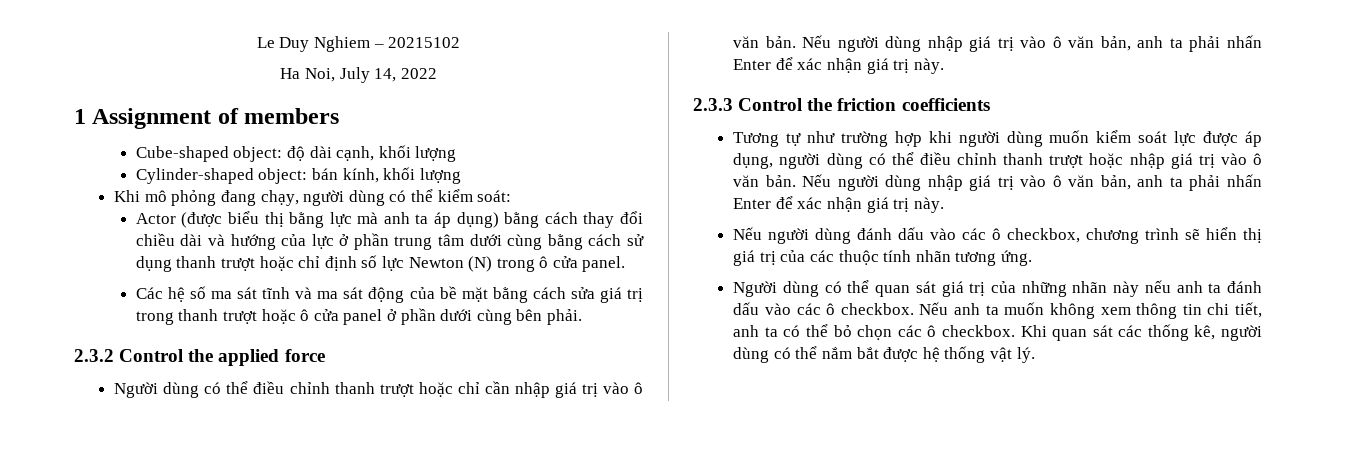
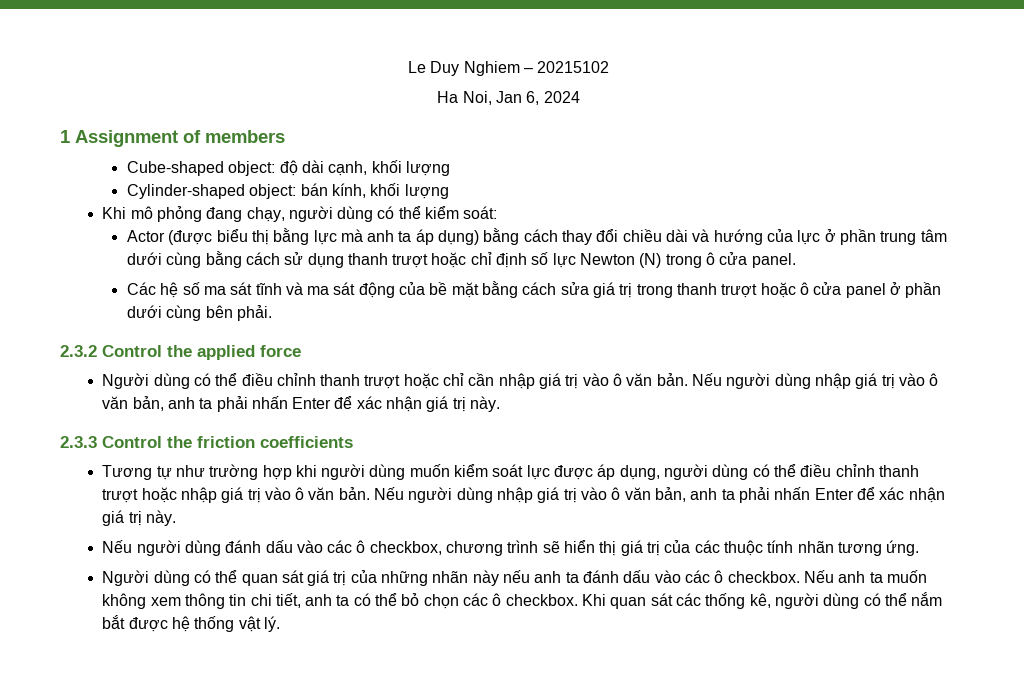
[339,67,437,83] July 14, 2022 -> [496,91,580,105] Jan 6, 2024

